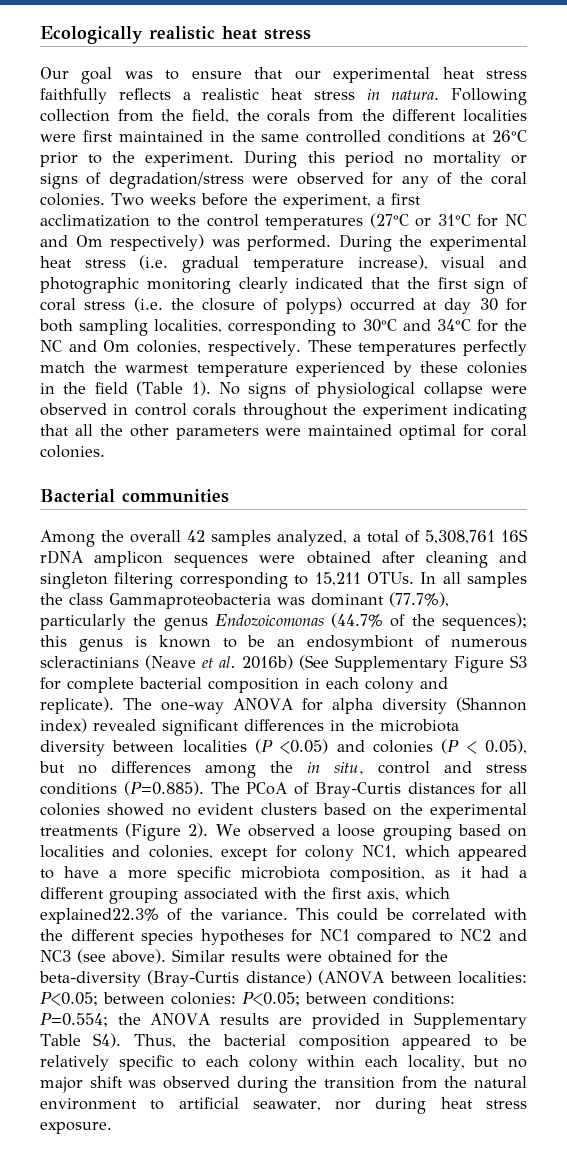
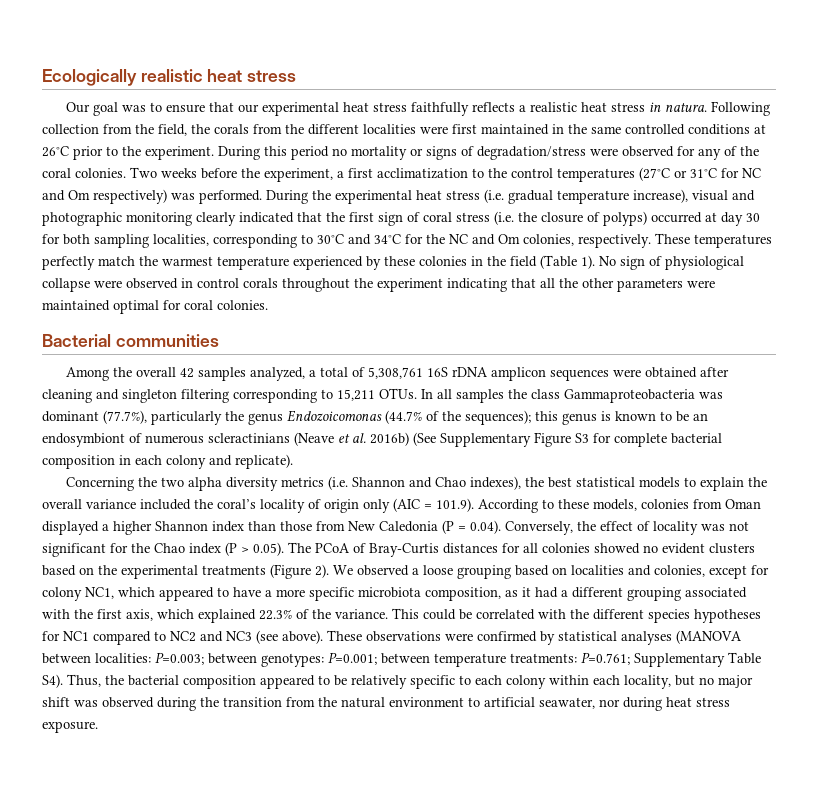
[248,383,287,399] signs -> [620,256,645,270] sign
[123,697,527,714] [40,718,459,736] [40,739,527,756] [39,761,527,778] [40,781,204,796] The one-way ANOVA for alpha diversity (Shannon index) revealed significant differences in the microbiota diversity between localities (P <0.05) and colonies (P < 0.05), but no differences among the in situ, control and stress conditions (P=0.885). -> [65,476,767,491] [42,498,761,513] [42,520,749,535] [42,542,284,557] // Concerning the two alpha diversity metrics (i.e. Shannon and Chao indexes), the best statistical models to explain the overall variance included the coral’s locality of origin only (AIC = 101.9). According to these models, colonies from Oman displayed a higher Shannon index than those from New Caledonia (P = 0.04). Conversely, the effect of locality was not significant for the Chao index (P > 0.05).
[40,908,159,924] explained22.3% -> [198,609,292,623] explained 22.3%
[172,949,448,963] [39,970,527,987] [40,992,455,1006] [40,1013,405,1029] Similar results were obtained for the beta-diversity (Bray-Curtis distance) (ANOVA between localities: P<0.05; between colonies: P<0.05; between conditions: P=0.554; the ANOVA results are provided in -> [327,630,742,645] [42,652,630,667] These observations were confirmed by statistical analyses (MANOVA between localities: P=0.003; between genotypes: P=0.001; between temperature treatments: P=0.761;

